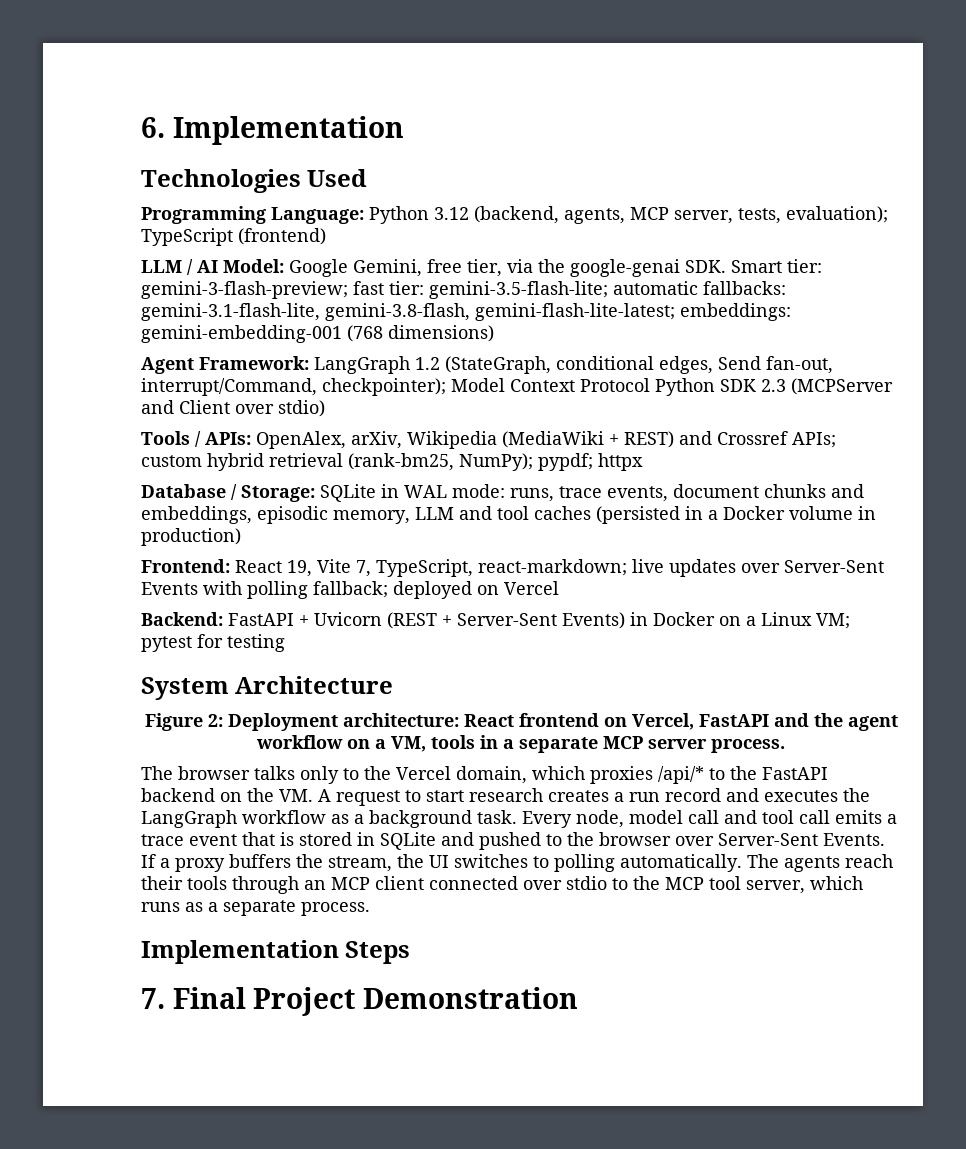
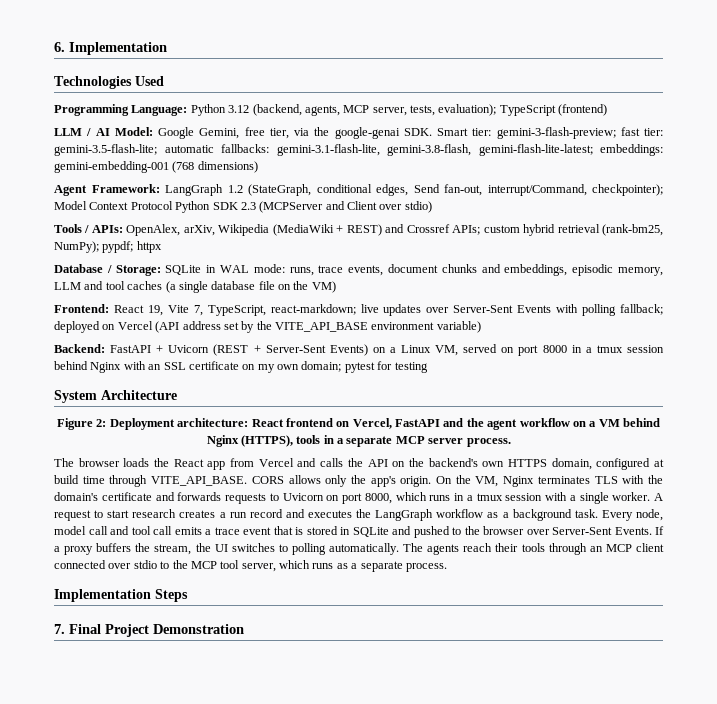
[596,506,876,524] [141,528,241,546] (persisted in a Docker volume in production) -> [165,281,336,293] (a single database file on the VM)
(559, 588) none -> [155,321,481,333] (API address set by the VITE_API_BASE environment variable)
[630,612,715,626] in Docker -> (368, 350) none
[816,613,850,629] VM; -> [435,344,664,356] [54,361,342,373] VM, served on port 8000 in a tmux session behind Nginx with an SSL certificate on my own domain;
[391,736,426,752] VM, -> [598,418,660,427] [206,435,293,447] VM behind Nginx (HTTPS),
[254,766,828,784] [141,788,313,802] talks only to the Vercel domain, which proxies /api/* to the FastAPI backend on the VM. -> [123,458,664,470] [54,475,663,487] [54,492,651,504] loads the React app from Vercel and calls the API on the backend's own HTTPS domain, configured at build time through VITE_API_BASE. CORS allows only the app's origin. On the VM, Nginx terminates TLS with the domain's certificate and forwards requests to Uvicorn on port 8000, which runs in a tmux session with a single worker.

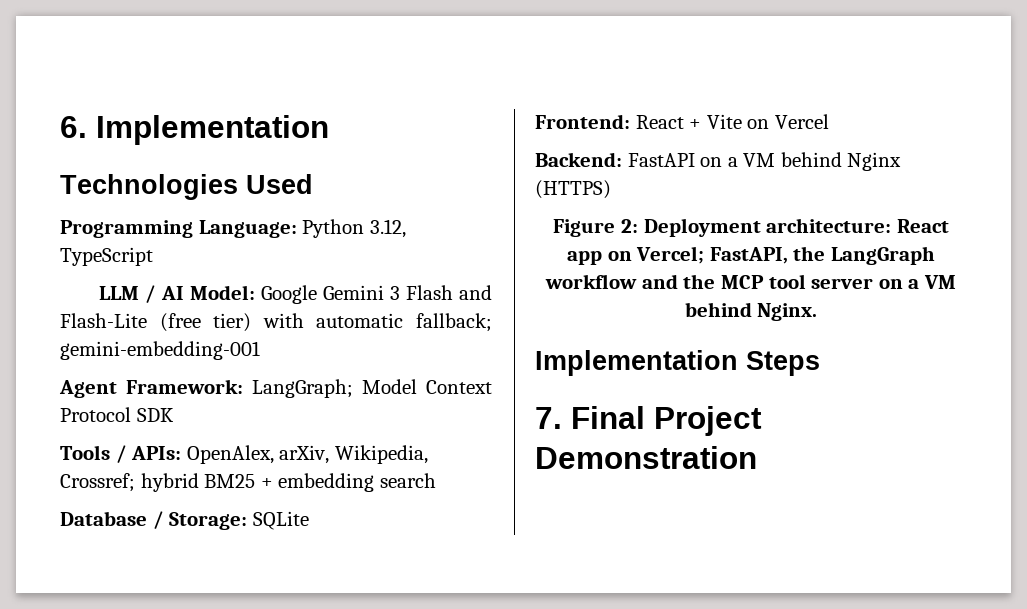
[228,104,497,116] 3.12 (backend, agents, MCP server, tests, evaluation); -> [369,219,406,238] 3.12,
[558,104,608,116] (frontend) -> (153, 256) none
[199,127,663,139] [54,144,663,156] Gemini, free tier, via the google-genai SDK. Smart tier: gemini-3-flash-preview; fast tier: gemini-3.5-flash-lite; automatic fallbacks: gemini-3.1-flash-lite, gemini-3.8-flash, gemini-flash-lite-latest; embeddings: -> [323,285,493,300] [60,313,493,332] Gemini 3 Flash and Flash-Lite (free tier) with automatic fallback;
[172,161,258,173] (768 dimensions) -> (260, 350) none
[165,184,663,196] LangGraph 1.2 (StateGraph, conditional edges, Send fan-out, interrupt/Command, checkpointer); -> [252,379,353,398] LangGraph;
[175,201,211,213] Python -> (131, 414) none
[240,201,432,213] 2.3 (MCPServer and Client over stdio) -> (174, 415) none
[218,224,663,236] [54,241,162,253] [54,264,663,276] [54,281,336,293] [54,304,664,316] [54,321,481,333] [54,344,664,356] [54,361,428,373] [54,390,177,403] Wikipedia (MediaWiki + REST) and Crossref APIs; custom hybrid retrieval (rank-bm25, NumPy); pypdf; httpx // Database / Storage: SQLite in WAL mode: runs, trace events, document chunks and embeddings, episodic memory, LLM and tool caches (a single database file on the VM) // Frontend: React 19, Vite 7, TypeScript, react-markdown; live updates over Server-Sent Events with polling fallback; deployed on Vercel (API address set by the VITE_API_BASE environment variable) // Backend: FastAPI + Uvicorn (REST + Server-Sent Events) on a Linux VM, served on port 8000 in a tmux session behind Nginx with an SSL certificate on my own domain; pytest for testing // System Architecture -> [334,445,428,464] [60,473,436,492] [60,511,309,530] [535,114,829,129] [535,152,902,171] [535,180,611,199] Wikipedia, Crossref; hybrid BM25 + embedding search // Database / Storage: SQLite // Frontend: React + Vite on Vercel // Backend: FastAPI on a VM behind Nginx (HTTPS)
[285,418,660,430] [206,435,511,447] [54,458,664,470] [54,475,663,487] [54,492,663,504] [54,509,663,521] [54,526,664,538] [54,543,664,555] [54,560,447,572] frontend on Vercel, FastAPI and the agent workflow on a VM behind Nginx (HTTPS), tools in a separate MCP server process. // The browser loads the React app from Vercel and calls the API on the backend's own HTTPS domain, configured at build time through VITE_API_BASE. CORS allows only the app's origin. On the VM, Nginx terminates TLS with the domain's certificate and forwards requests to Uvicorn on port 8000, which runs in a tmux session with a single worker. A request to start research creates a run record and executes the LangGraph workflow as a background task. Every node, model call and tool call emits a trace event that is stored in SQLite and pushed to the browser over Server-Sent Events. If a proxy buffers the stream, the UI switches to polling automatically. The agents reach their tools through an MCP client connected over stdio to the MCP tool server, which runs as a separate process. -> [567,246,935,265] [545,274,956,289] [684,302,818,321] app on Vercel; FastAPI, the LangGraph workflow and the MCP tool server on a VM behind Nginx.

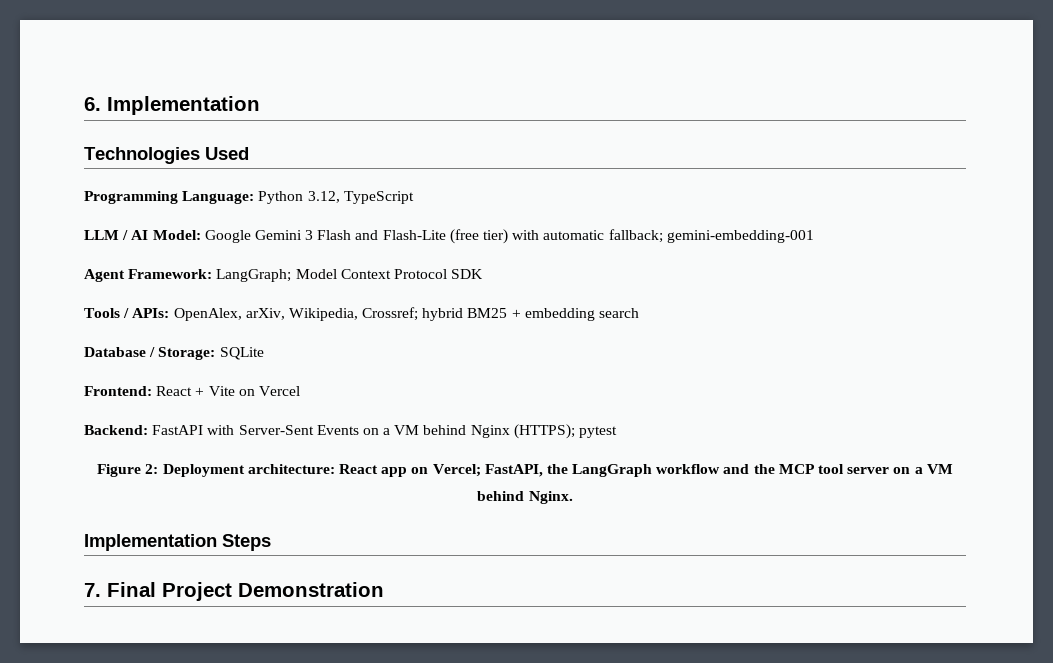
(695, 160) none -> [207,425,359,435] with Server-Sent Events
[535,180,611,199] (HTTPS) -> [513,424,618,439] (HTTPS); pytest

